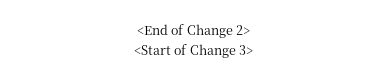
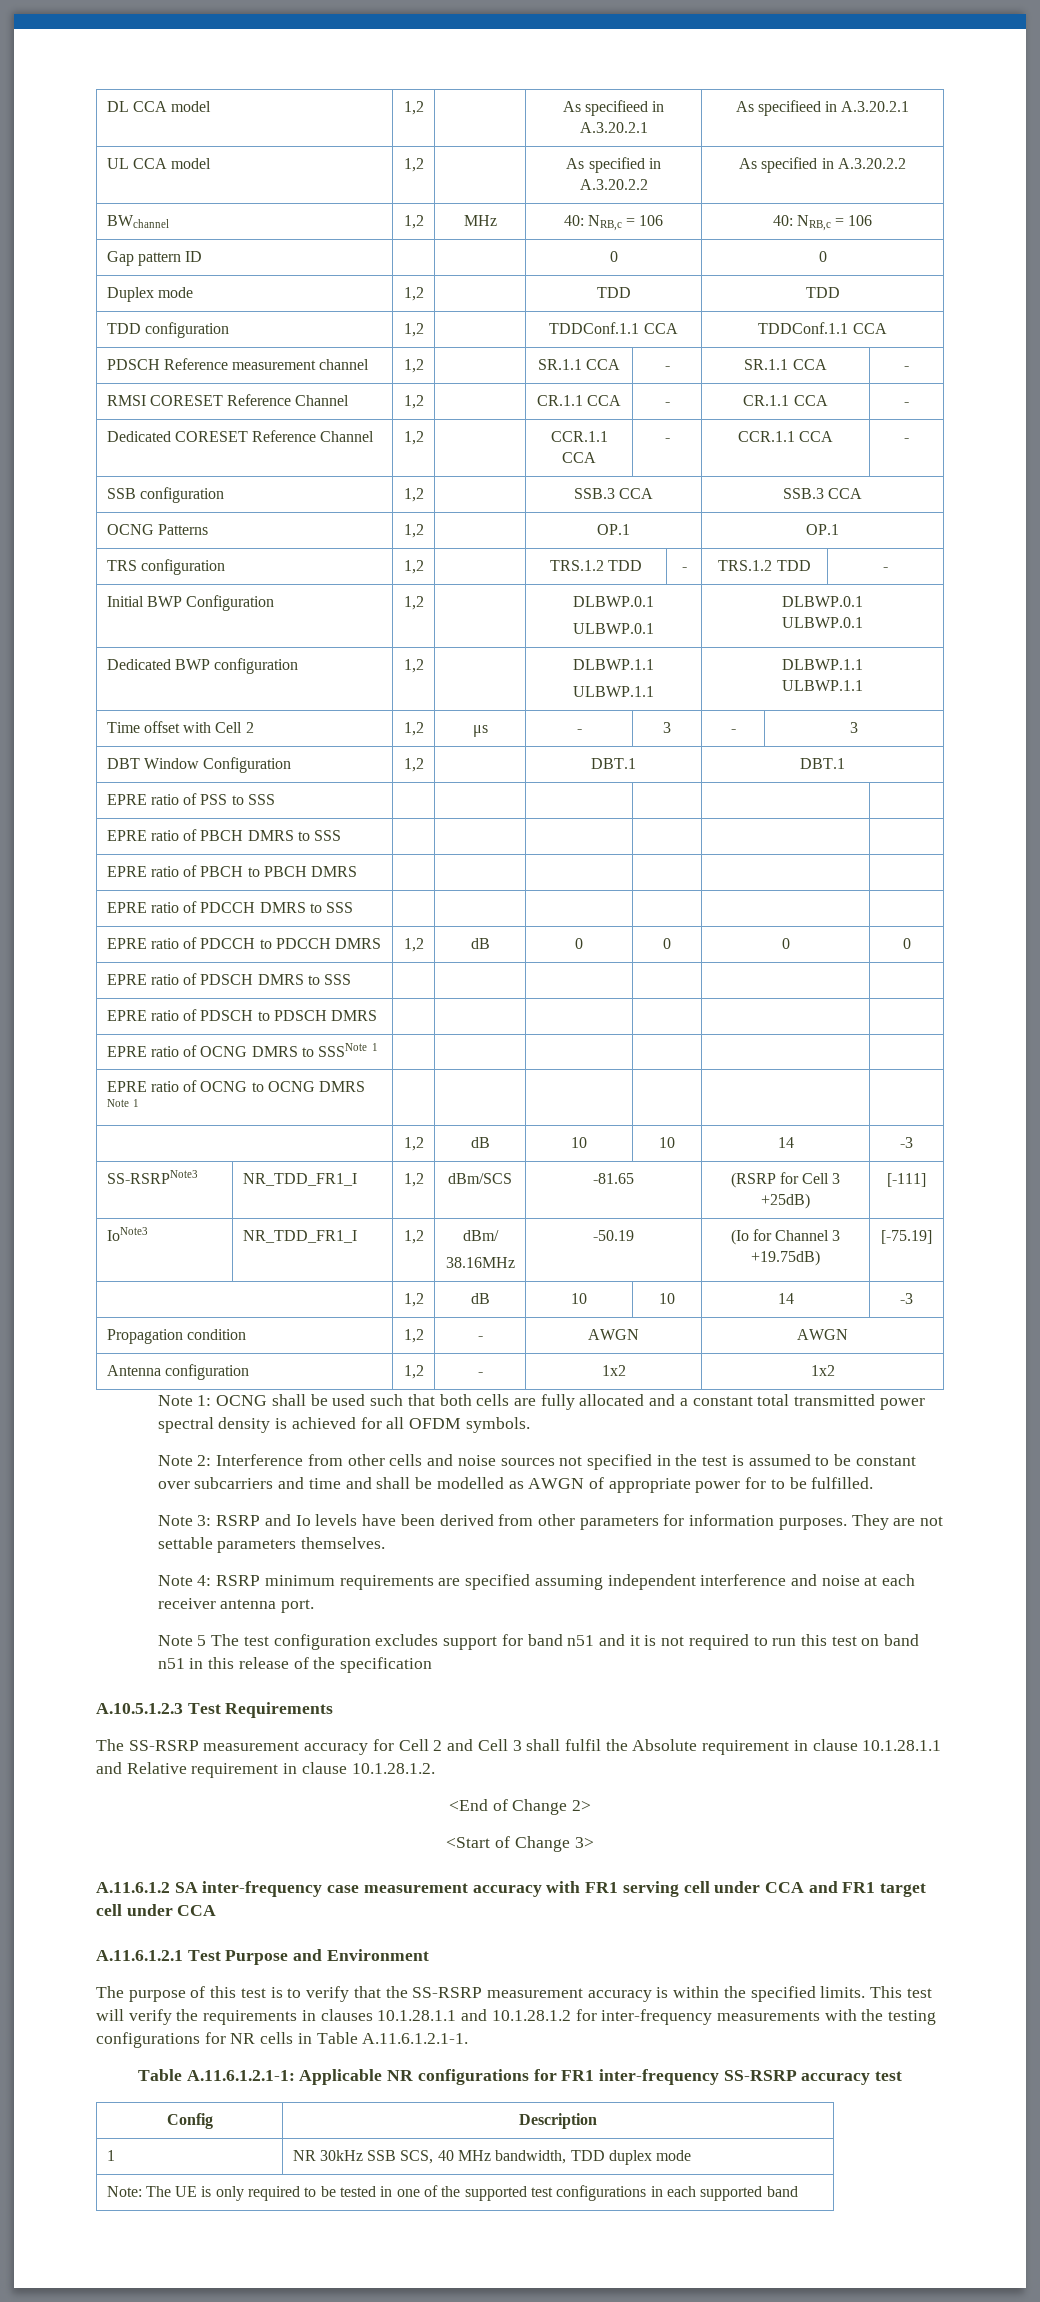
(136, 29) none -> [106,101,212,112] [403,101,424,115] [562,100,665,116] [579,122,648,133] [735,100,910,116] [106,158,212,169] [403,158,424,172] [566,157,661,173] [579,179,648,190] [739,157,906,173] [106,215,169,228] [403,215,424,229] [463,215,497,226] [563,215,664,231] [772,215,873,231] [106,251,203,266] [609,251,618,262] [818,251,827,262] [106,287,193,302] [403,287,424,301] [596,287,631,298] [805,287,840,298] [106,322,229,338] [403,323,424,337] [549,322,678,334] [758,322,887,334] [106,358,370,370] [403,359,424,373] [537,359,621,370] [664,366,670,370] [744,359,827,370] [904,366,909,370] [106,394,350,406] [403,395,424,409] [536,395,622,406] [664,402,670,406] [743,395,828,406] [904,402,909,406] [106,430,375,442] [403,431,424,445] [550,431,608,442] [562,452,596,463] [664,438,670,442] [737,431,834,442] [904,438,909,442] [106,487,224,503] [403,488,424,502] [573,488,654,499] [782,488,863,499] [106,524,208,535] [403,524,424,538] [597,524,630,535] [806,524,839,535] [106,559,225,575] [403,560,424,574] [549,560,643,571] [681,567,687,571] [718,560,811,571] [883,567,888,571] [106,595,275,611] [403,596,424,610] [573,596,654,607] [573,623,654,634] [782,596,863,607] [782,617,863,628] [106,658,299,674] [403,659,424,673] [573,659,654,670] [573,686,654,697] [782,659,863,670] [782,680,863,691] [106,721,254,733] [403,722,424,736] [472,725,488,737] [576,729,582,733] [663,722,671,733] [730,729,736,733] [850,722,858,733] [106,757,292,773] [403,758,424,772] [591,758,636,769] [800,758,845,769] [106,793,276,805] [106,829,342,841] [106,865,358,877] [106,901,354,913] [106,937,382,949] [403,938,424,952] [470,938,490,949] [575,938,583,949] [663,938,671,949] [781,938,790,949] [902,938,911,949] [106,973,352,985] [106,1009,378,1021] [106,1043,378,1057] [106,1080,366,1092] [106,1099,139,1107] [403,1137,424,1151] [470,1137,490,1148] [571,1137,587,1148] [659,1137,675,1148] [777,1137,794,1148] [900,1137,913,1148] [106,1170,198,1184] [242,1173,357,1186] [403,1173,424,1187] [448,1173,512,1184] [593,1173,634,1184] [730,1172,841,1188] [761,1193,810,1209] [887,1173,926,1187] [106,1227,148,1241] [242,1230,357,1243] [403,1230,424,1244] [462,1230,499,1241] [445,1257,515,1268] [593,1230,634,1241] [730,1229,841,1245] [751,1250,820,1266] [881,1230,932,1244] [403,1293,424,1307] [470,1293,490,1304] [571,1293,587,1304] [659,1293,675,1304] [777,1293,794,1304] [900,1293,913,1304] [106,1329,246,1344] [403,1329,424,1343] [477,1336,483,1340] [588,1329,639,1340] [797,1329,848,1340] [106,1364,249,1380] [403,1365,424,1379] [477,1372,483,1376] [601,1365,626,1376] [810,1365,835,1376] [157,1394,925,1410] [157,1417,530,1433] [157,1454,916,1470] [157,1477,874,1493] [157,1514,944,1530] [157,1537,386,1553] [157,1574,916,1590] [157,1598,315,1613] [157,1634,920,1650] [157,1657,433,1673] [96,1702,334,1718] [96,1739,942,1755] [96,1762,435,1778] DL CCA model | 1,2 | | As specifieed in A.3.20.2.1 | As specifieed in A.3.20.2.1 // UL CCA model | 1,2 | | As specified in A.3.20.2.2 | As specified in A.3.20.2.2 // BWchannel | 1,2 | MHz | 40: NRB,c = 106 | 40: NRB,c = 106 // Gap pattern ID | | | 0 | 0 // Duplex mode | 1,2 | | TDD | TDD // TDD configuration | 1,2 | | TDDConf.1.1 CCA | TDDConf.1.1 CCA // PDSCH Reference measurement channel | 1,2 | | SR.1.1 CCA | - | SR.1.1 CCA | - // RMSI CORESET Reference Channel | 1,2 | | CR.1.1 CCA | - | CR.1.1 CCA | - // Dedicated CORESET Reference Channel | 1,2 | | CCR.1.1 CCA | - | CCR.1.1 CCA | - // SSB configuration | 1,2 | | SSB.3 CCA | SSB.3 CCA // OCNG Patterns | 1,2 | | OP.1 | OP.1 // TRS configuration | 1,2 | | TRS.1.2 TDD | - | TRS.1.2 TDD | - // Initial BWP Configuration | 1,2 | | DLBWP.0.1 // ULBWP.0.1 | DLBWP.0.1 // ULBWP.0.1 // Dedicated BWP configuration | 1,2 | | DLBWP.1.1 // ULBWP.1.1 | DLBWP.1.1 // ULBWP.1.1 // Time offset with Cell 2 | 1,2 | μs | - | 3 | - | 3 // DBT Window Configuration | 1,2 | | DBT.1 | DBT.1 // EPRE ratio of PSS to SSS | | | | | | // EPRE ratio of PBCH DMRS to SSS | | | | | | // EPRE ratio of PBCH to PBCH DMRS | | | | | | // EPRE ratio of PDCCH DMRS to SSS | | | | | | // EPRE ratio of PDCCH to PDCCH DMRS | 1,2 | dB | 0 | 0 | 0 | 0 // EPRE ratio of PDSCH DMRS to SSS | | | | | | // EPRE ratio of PDSCH to PDSCH DMRS | | | | | | // EPRE ratio of OCNG DMRS to SSSNote 1 | | | | | | // EPRE ratio of OCNG to OCNG DMRS Note 1 | | | | | | // | 1,2 | dB | 10 | 10 | 14 | -3 // SS-RSRPNote3 | NR_TDD_FR1_I | 1,2 | dBm/SCS | -81.65 | (RSRP for Cell 3 +25dB) | [-111] // IoNote3 | NR_TDD_FR1_I | 1,2 | dBm/ // 38.16MHz | -50.19 | (Io for Channel 3 +19.75dB) | [-75.19] // | 1,2 | dB | 10 | 10 | 14 | -3 // Propagation condition | 1,2 | - | AWGN | AWGN // Antenna configuration | 1,2 | - | 1x2 | 1x2 // Note 1: OCNG shall be used such that both cells are fully allocated and a constant total transmitted power spectral density is achieved for all OFDM symbols. // Note 2: Interference from other cells and noise sources not specified in the test is assumed to be constant over subcarriers and time and shall be modelled as AWGN of appropriate power for to be fulfilled. // Note 3: RSRP and Io levels have been derived from other parameters for information purposes. They are not settable parameters themselves. // Note 4: RSRP minimum requirements are specified assuming independent interference and noise at each receiver antenna port. // Note 5 The test configuration excludes support for band n51 and it is not required to run this test on band n51 in this release of the specification // A.10.5.1.2.3 Test Requirements // The SS-RSRP measurement accuracy for Cell 2 and Cell 3 shall fulfil the Absolute requirement in clause 10.1.28.1.1 and Relative requirement in clause 10.1.28.1.2. //
(254, 50) none -> [96,1881,927,1897] [96,1904,217,1916] [96,1949,429,1965] [96,1986,932,2002] [96,2009,937,2025] [96,2032,469,2048] [137,2069,903,2085] [166,2113,213,2129] [519,2113,597,2129] [106,2150,115,2161] [292,2150,692,2165] [106,2185,798,2201] // A.11.6.1.2 SA inter-frequency case measurement accuracy with FR1 serving cell under CCA and FR1 target cell under CCA // A.11.6.1.2.1 Test Purpose and Environment // The purpose of this test is to verify that the SS-RSRP measurement accuracy is within the specified limits. This test will verify the requirements in clauses 10.1.28.1.1 and 10.1.28.1.2 for inter-frequency measurements with the testing configurations for NR cells in Table A.11.6.1.2.1-1. // Table A.11.6.1.2.1-1: Applicable NR configurations for FR1 inter-frequency SS-RSRP accuracy test // Config | Description // 1 | NR 30kHz SSB SCS, 40 MHz bandwidth, TDD duplex mode // Note: The UE is only required to be tested in one of the supported test configurations in each supported band

